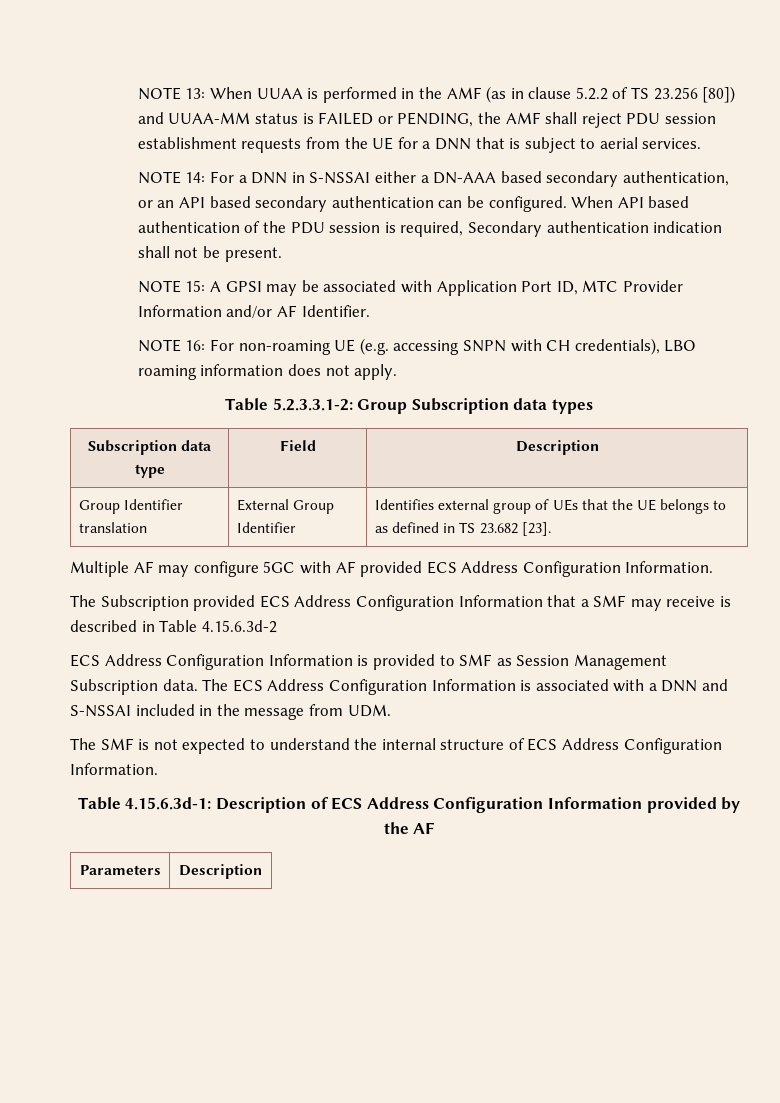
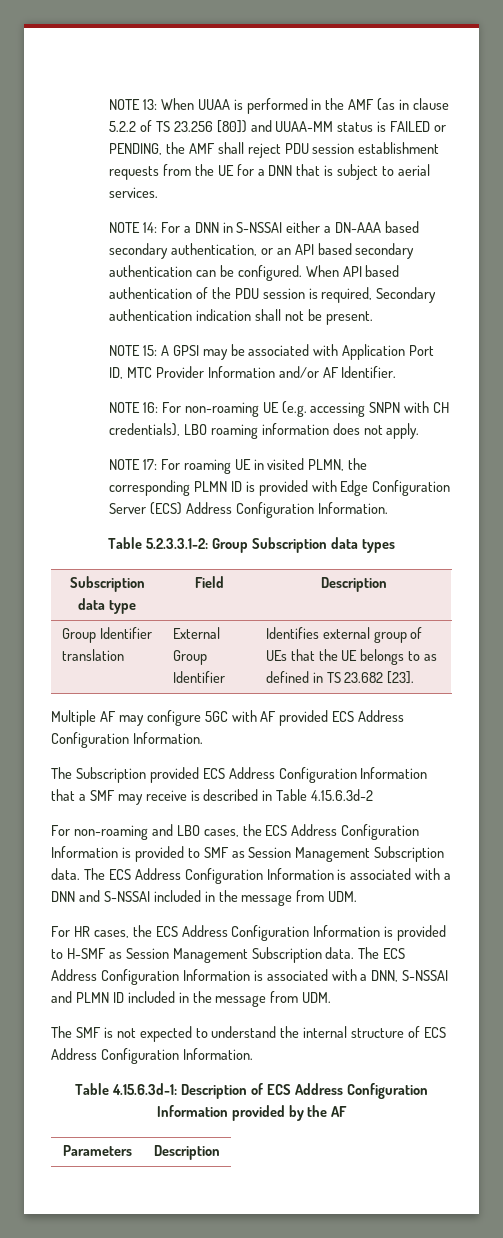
(398, 372) none -> [108,458,368,474] [108,480,451,496] [108,502,388,518] // NOTE 17: For roaming UE in visited PLMN, the corresponding PLMN ID is provided with Edge Configuration Server (ECS) Address Configuration Information.
(277, 626) none -> [51,824,262,840] For non-roaming and LBO cases, the
(391, 710) none -> [51,925,447,941] [51,947,406,963] [51,969,449,985] [51,991,332,1007] // For HR cases, the ECS Address Configuration Information is provided to H-SMF as Session Management Subscription data. The ECS Address Configuration Information is associated with a DNN, S-NSSAI and PLMN ID included in the message from UDM.

